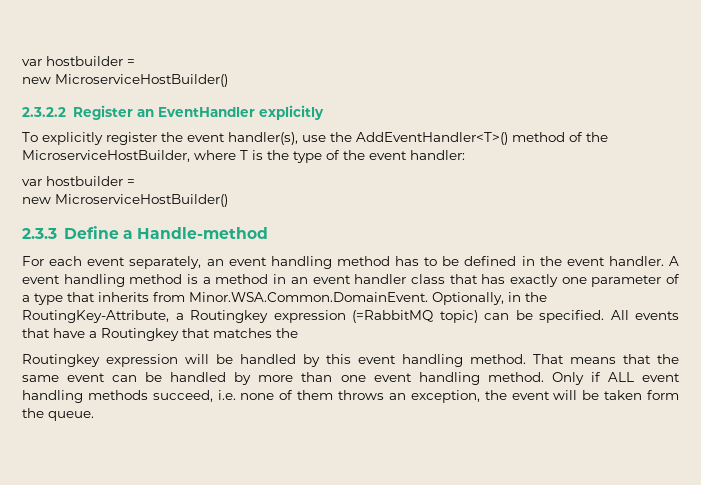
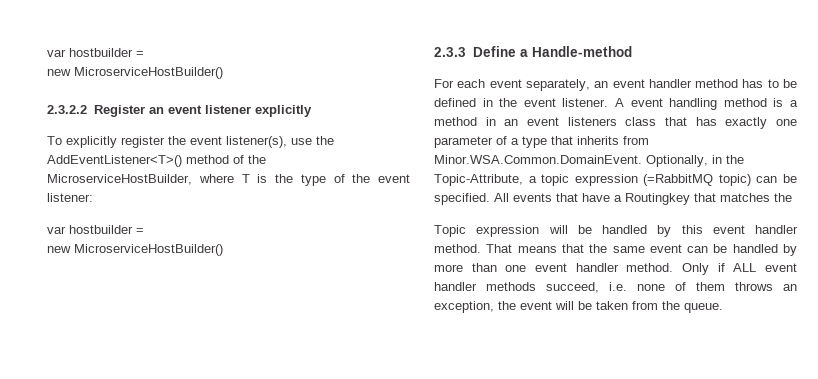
[157,107,255,117] EventHandler -> [167,105,251,114] event listener
[228,132,298,145] handler(s), -> [226,136,287,148] listener(s),
[356,132,508,145] AddEventHandler<T>() -> [47,155,182,167] AddEventListener<T>()
[410,150,465,160] handler: -> [47,193,93,202] listener:
[270,256,332,269] handling -> [648,79,692,88] handler
[608,256,664,266] handler. -> [562,98,609,107] listener.
[354,274,407,284] handler -> [567,117,617,126] listeners
[22,310,268,323] RoutingKey-Attribute, a Routingkey -> [434,174,570,186] Topic-Attribute, a topic
[22,354,100,367] Routingkey -> [434,225,466,237] Topic
[402,354,463,367] handling -> [755,225,798,234] handler
[418,372,480,385] handling -> [575,263,619,272] handler
[22,390,83,403] handling -> [434,282,477,291] handler
[647,390,680,400] form -> [632,301,658,310] from

